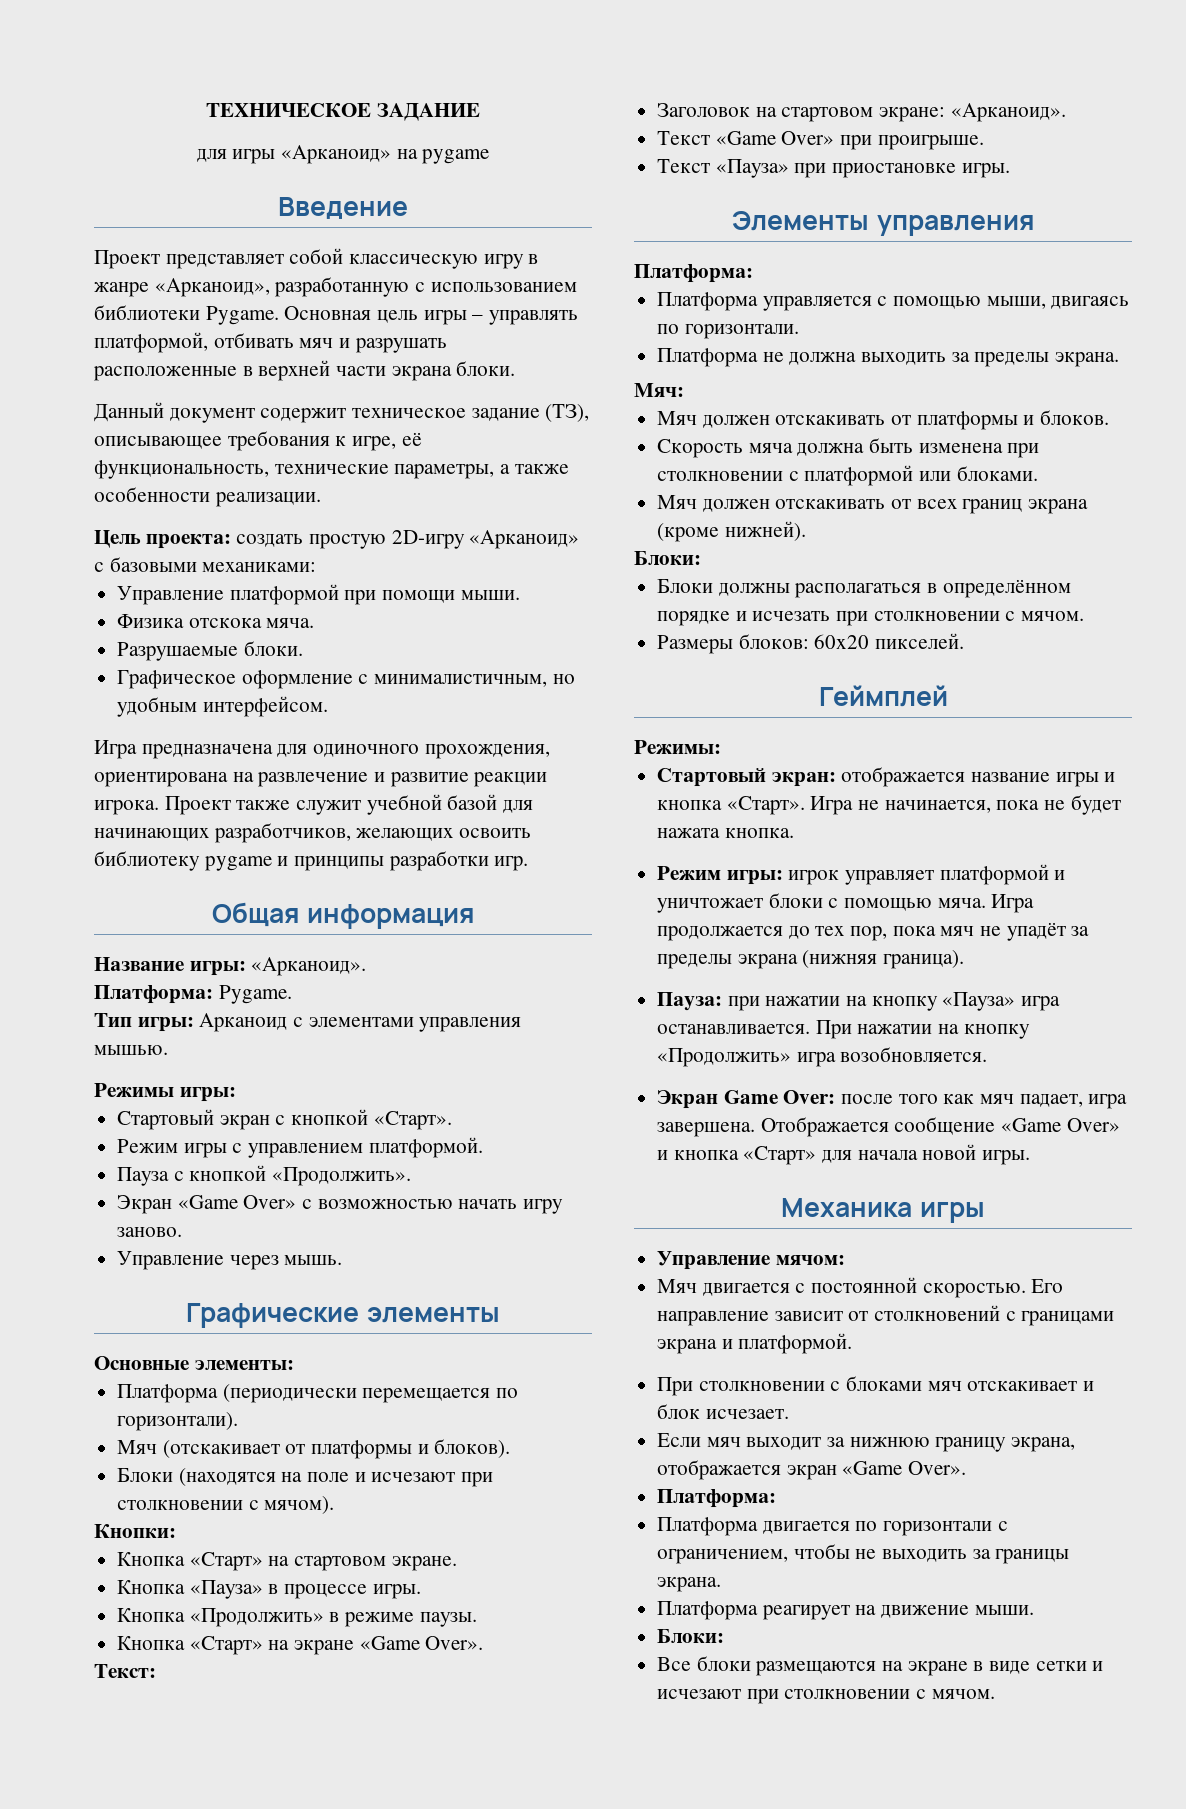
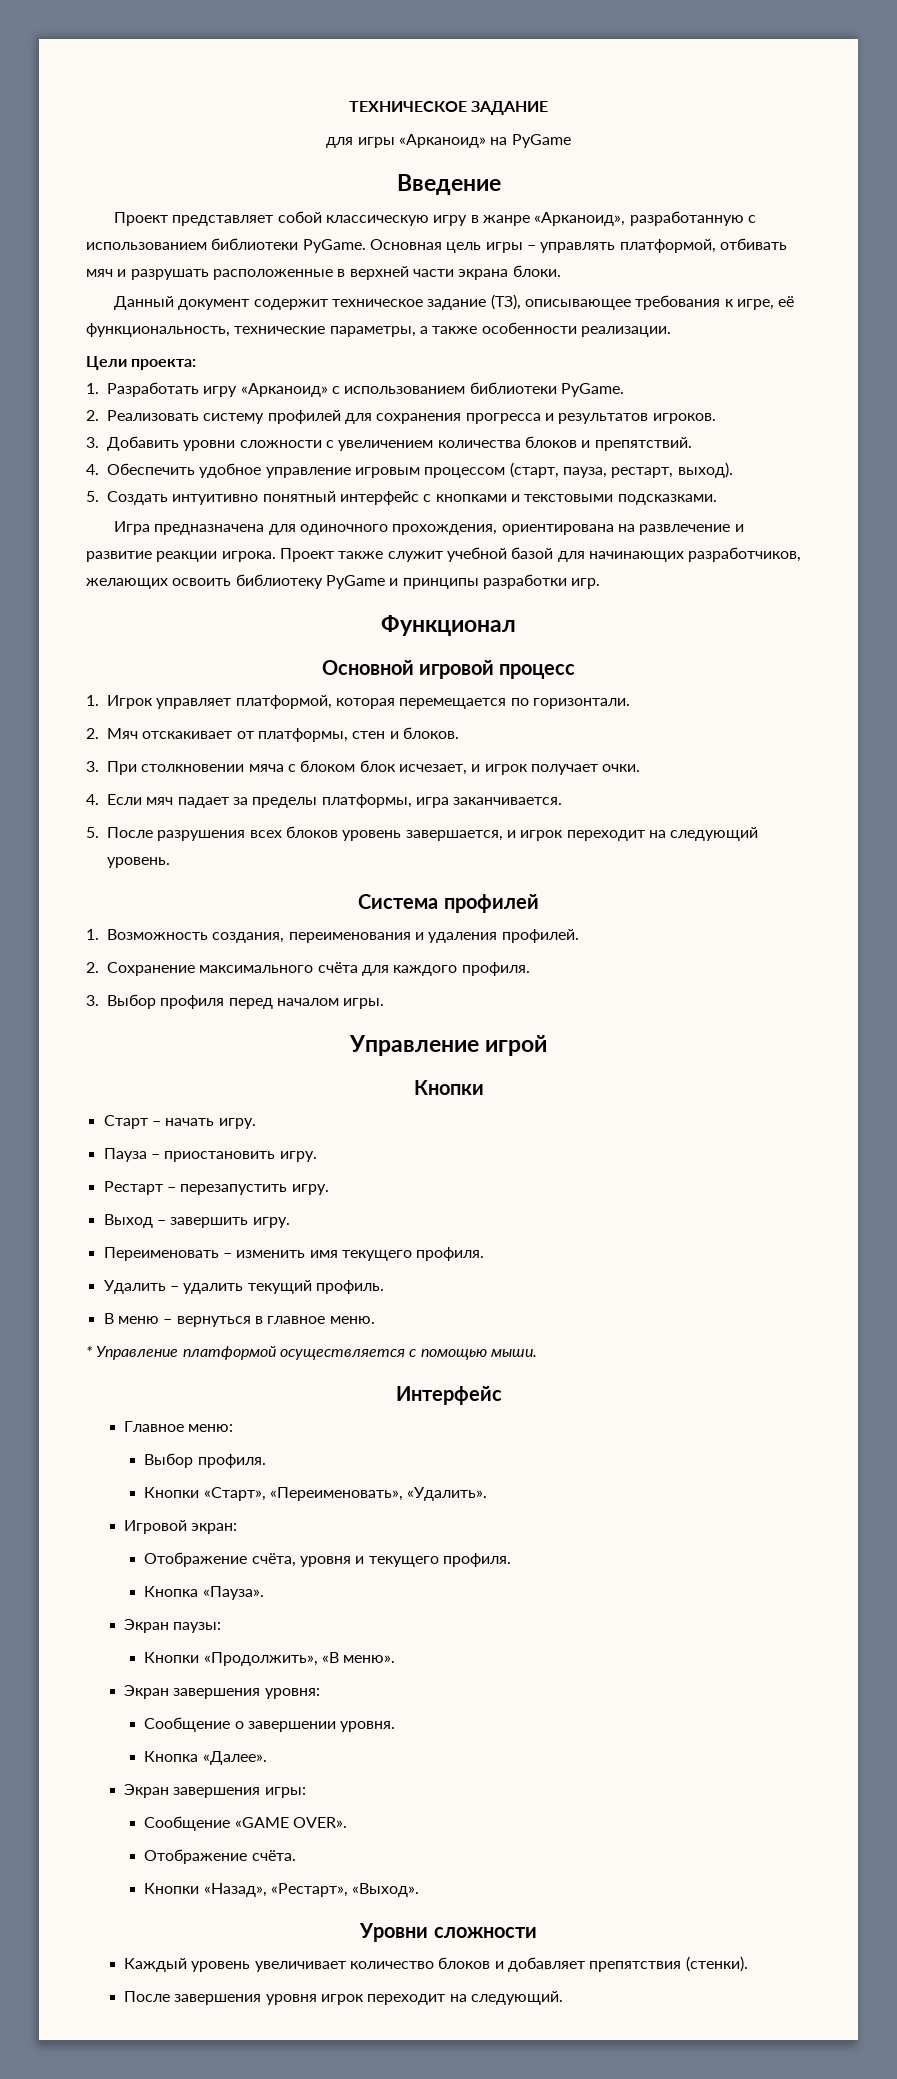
[422,149,490,164] pygame -> [511,134,571,148] PyGame
[205,306,279,325] Pygame. -> [302,239,366,253] PyGame.
[94,530,141,548] Цель -> [86,356,127,370] Цели
[236,530,580,549] [94,557,317,572] [117,584,520,605] [117,614,315,628] [117,641,303,661] [117,670,575,689] [117,696,328,717] создать простую 2D-игру «Арканоид» с базовыми механиками: // Управление платформой при помощи мыши. // Физика отскока мяча. // Разрушаемые блоки. // Графическое оформление с минималистичным, но удобным интерфейсом. -> [86,382,624,397] [86,410,716,424] [86,436,692,451] [86,462,733,478] [86,491,717,505] // 1. Разработать игру «Арканоид» с использованием библиотеки PyGame. // 2. Реализовать систему профилей для сохранения прогресса и результатов игроков. // 3. Добавить уровни сложности с увеличением количества блоков и препятствий. // 4. Обеспечить удобное управление игровым процессом (старт, пауза, рестарт, выход). // 5. Создать интуитивно понятный интерфейс с кнопками и текстовыми подсказками.
[204,856,272,871] pygame -> [325,575,385,589] PyGame
[212,902,474,929] [94,957,367,976] [94,985,292,1004] [94,1013,522,1032] [94,1045,168,1055] [94,1083,236,1102] [117,1109,452,1130] [117,1137,483,1158] [117,1165,412,1186] [117,1195,564,1214] [117,1227,183,1237] [117,1251,343,1270] [186,1303,500,1328] [94,1356,294,1370] [117,1384,519,1403] [117,1412,239,1431] [117,1439,511,1459] [117,1468,494,1487] [117,1496,335,1514] [94,1524,176,1538] [117,1552,457,1571] [117,1580,421,1599] [117,1608,477,1627] [117,1636,484,1655] [94,1664,156,1678] [657,103,1066,122] [657,131,984,150] [657,159,1010,178] [732,211,1034,236] [634,264,753,283] [657,292,1130,311] [657,324,799,339] [657,348,1120,367] [634,383,684,397] [657,410,1110,430] [657,438,1040,458] [657,465,1038,486] [657,495,1089,514] [657,521,806,542] [634,551,701,565] [657,579,1071,598] [657,611,1085,626] [657,633,965,654] [818,685,948,707] [634,740,721,754] [657,767,1116,787] [657,795,1121,815] [657,828,794,838] [657,864,1066,885] [657,893,1035,913] [657,922,1090,941] [657,950,965,969] [657,992,1061,1011] [657,1020,1030,1039] [657,1047,988,1067] [657,1090,1128,1109] [657,1117,1120,1137] [657,1144,1031,1165] [781,1198,985,1223] [657,1251,845,1270] [657,1277,1064,1298] [657,1305,1115,1326] [657,1333,853,1354] [657,1376,1095,1396] [657,1404,789,1419] [657,1433,1076,1452] [657,1460,967,1480] [657,1489,777,1508] [657,1517,1008,1536] [657,1544,1070,1564] [657,1577,722,1592] [657,1601,1034,1620] [657,1629,725,1643] [657,1656,1104,1676] [657,1689,995,1704] Общая информация // Название игры: «Арканоид». // Платформа: Pygame. // Тип игры: Арканоид с элементами управления мышью. // Режимы игры: // Стартовый экран с кнопкой «Старт». // Режим игры с управлением платформой. // Пауза с кнопкой «Продолжить». // Экран «Game Over» с возможностью начать игру заново. // Управление через мышь. // Графические элементы // Основные элементы: // Платформа (периодически перемещается по горизонтали). // Мяч (отскакивает от платформы и блоков). // Блоки (находятся на поле и исчезают при столкновении с мячом). // Кнопки: // Кнопка «Старт» на стартовом экране. // Кнопка «Пауза» в процессе игры. // Кнопка «Продолжить» в режиме паузы. // Кнопка «Старт» на экране «Game Over». // Текст: // Заголовок на стартовом экране: «Арканоид». // Текст «Game Over» при проигрыше. // Текст «Пауза» при приостановке игры. // Элементы управления // Платформа: // Платформа управляется с помощью мыши, двигаясь по горизонтали. // Платформа не должна выходить за пределы экрана. // Мяч: // Мяч должен отскакивать от платформы и блоков. // Скорость мяча должна быть изменена при столкновении с платформой или блоками. // Мяч должен отскакивать от всех границ экрана (кроме нижней). // Блоки: // Блоки должны располагаться в определённом порядке и исчезать при столкновении с мячом. // Размеры блоков: 60x20 пикселей. // Геймплей // Режимы: // Стартовый экран: отображается название игры и кнопка «Старт». Игра не начинается, пока не будет нажата кнопка. // Режим игры: игрок управляет платформой и уничтожает блоки с помощью мяча. Игра продолжается до тех пор, пока мяч не упадёт за пределы экрана (нижняя граница). // Пауза: при нажатии на кнопку «Пауза» игра останавливается. При нажатии на кнопку «Продолжить» игра возобновляется. // Экран Game Over: после того как мяч падает, игра завершена. Отображается сообщение «Game Over» и кнопка «Старт» для начала новой игры. // Механика игры // Управление мячом: // Мяч двигается с постоянной скоростью. Его направление зависит от столкновений с границами экрана и платформой. // При столкновении с блоками мяч отскакивает и блок исчезает. // Если мяч выходит за нижнюю границу экрана, отображается экран «Game Over». // Платформа: // Платформа двигается по горизонтали с ограничением, чтобы не выходить за границы экрана. // Платформа реагирует на движение мыши. // Блоки: // Все блоки размещаются на экране в виде сетки и исчезают при столкновении с мячом. -> [381,615,516,636] [321,660,576,679] [86,695,630,709] [86,727,459,742] [86,760,641,775] [86,794,563,808] [86,826,759,841] [107,857,170,868] [358,894,539,913] [86,929,579,943] [86,962,530,976] [86,994,385,1009] [348,1035,548,1056] [413,1080,484,1095] [103,1115,256,1129] [103,1148,317,1162] [103,1181,329,1195] [103,1214,290,1228] [103,1247,485,1261] [103,1280,384,1294] [103,1313,375,1327] [86,1346,537,1360] [395,1386,502,1405] [123,1421,234,1432] [144,1453,266,1468] [144,1487,488,1501] [123,1520,238,1534] [144,1552,511,1567] [144,1586,264,1600] [123,1619,222,1633] [144,1652,396,1666] [123,1685,320,1699] [144,1717,396,1732] [144,1751,267,1765] [123,1784,306,1798] [144,1816,348,1831] [144,1849,296,1864] [144,1883,420,1897] [359,1923,537,1942] [123,1956,748,1972] [123,1991,563,2005] Функционал // Основной игровой процесс // 1. Игрок управляет платформой, которая перемещается по горизонтали. // 2. Мяч отскакивает от платформы, стен и блоков. // 3. При столкновении мяча с блоком блок исчезает, и игрок получает очки. // 4. Если мяч падает за пределы платформы, игра заканчивается. // 5. После разрушения всех блоков уровень завершается, и игрок переходит на следующий уровень. // Система профилей // 1. Возможность создания, переименования и удаления профилей. // 2. Сохранение максимального счёта для каждого профиля. // 3. Выбор профиля перед началом игры. // Управление игрой // Кнопки // Старт – начать игру. // Пауза – приостановить игру. // Рестарт – перезапустить игру. // Выход – завершить игру. // Переименовать – изменить имя текущего профиля. // Удалить – удалить текущий профиль. // В меню – вернуться в главное меню. // * Управление платформой осуществляется с помощью мыши. // Интерфейс // Главное меню: // Выбор профиля. // Кнопки «Старт», «Переименовать», «Удалить». // Игровой экран: // Отображение счёта, уровня и текущего профиля. // Кнопка «Пауза». // Экран паузы: // Кнопки «Продолжить», «В меню». // Экран завершения уровня: // Сообщение о завершении уровня. // Кнопка «Далее». // Экран завершения игры: // Сообщение «GAME OVER». // Отображение счёта. // Кнопки «Назад», «Рестарт», «Выход». // Уровни сложности // Каждый уровень увеличивает количество блоков и добавляет препятствия (стенки). // После завершения уровня игрок переходит на следующий.

